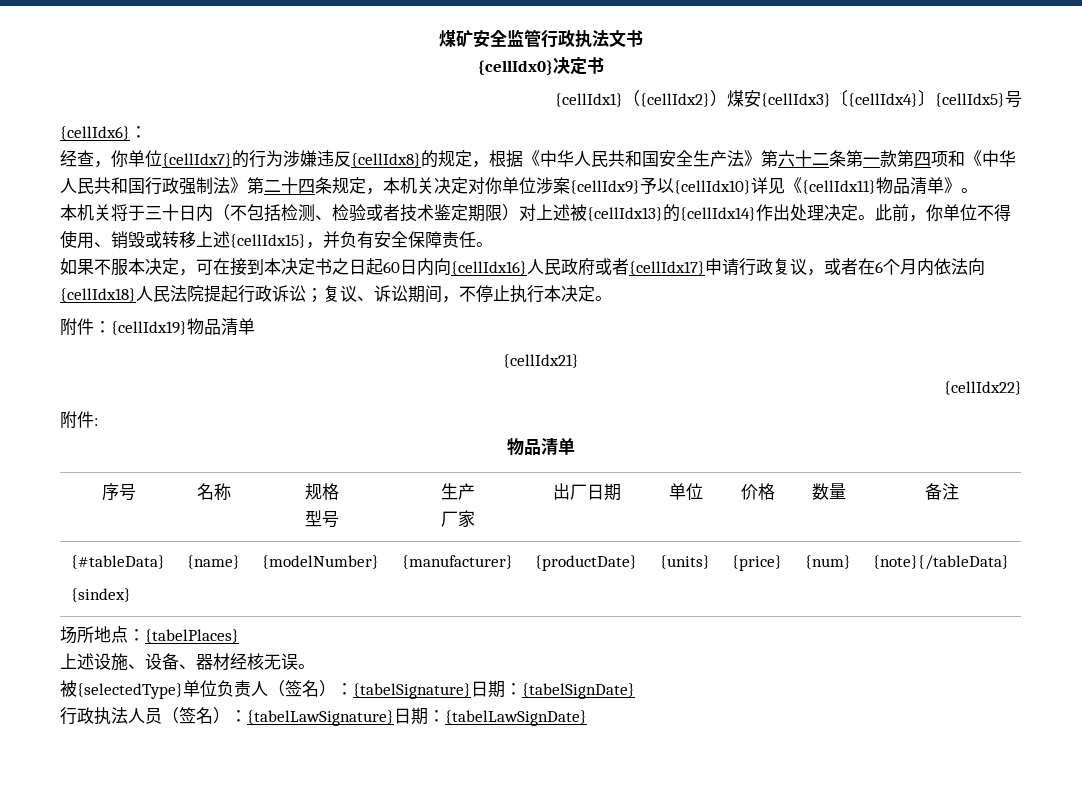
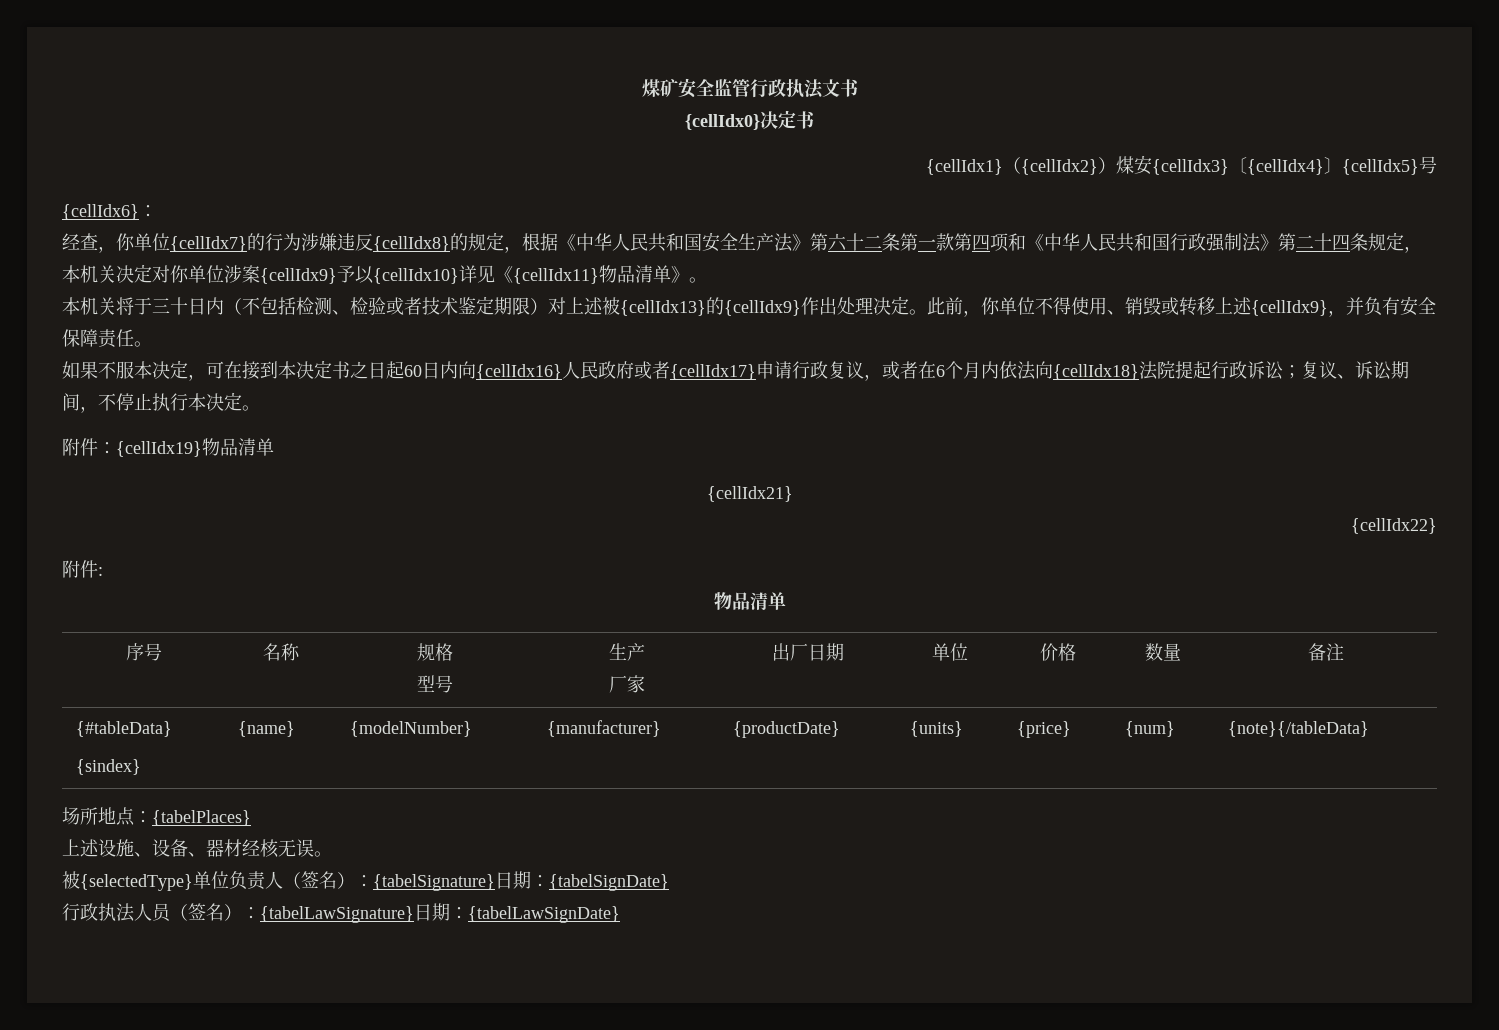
[680,207,756,221] {cellIdx14} -> [724,300,801,316] {cellIdx9}
[230,234,306,248] {cellIdx15} -> [1251,300,1328,316] {cellIdx9}
[136,286,170,303] 人民 -> (1139, 372) none

